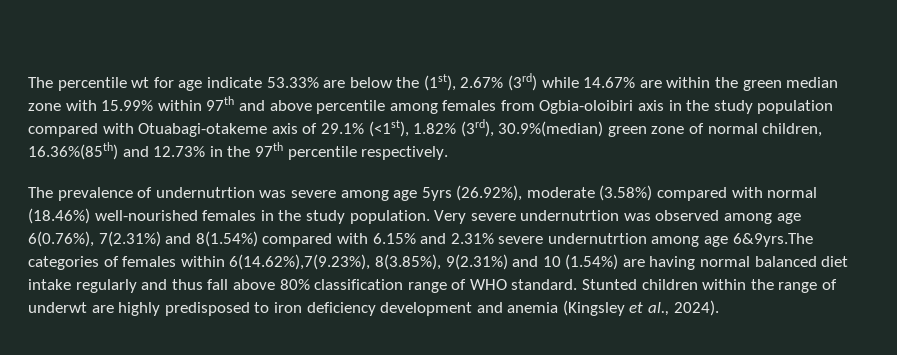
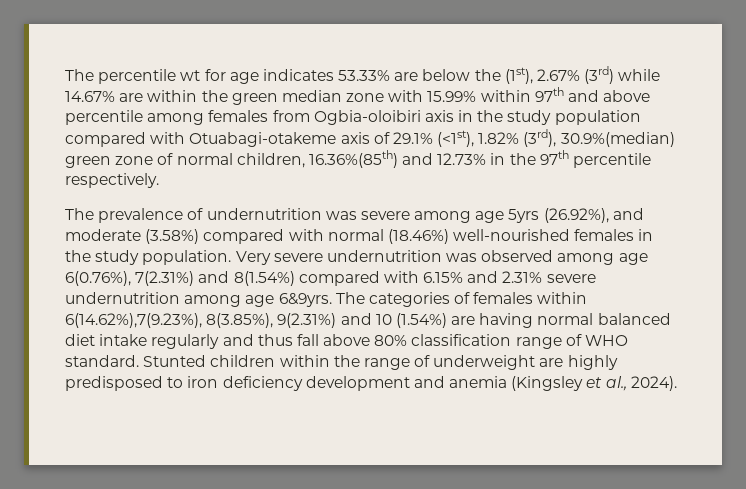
[206,77,262,88] indicate -> [262,69,334,81] indicates
[155,187,255,198] undernutrtion -> [206,208,322,220] undernutrition
(523, 193) none -> [612,208,644,220] and
[520,210,620,221] undernutrtion -> [326,250,442,262] undernutrition
[547,233,813,247] undernutrtion among age 6&9yrs.The -> [65,292,365,307] undernutrition among age 6&9yrs. The
[28,302,87,313] underwt -> [433,355,536,370] underweight

